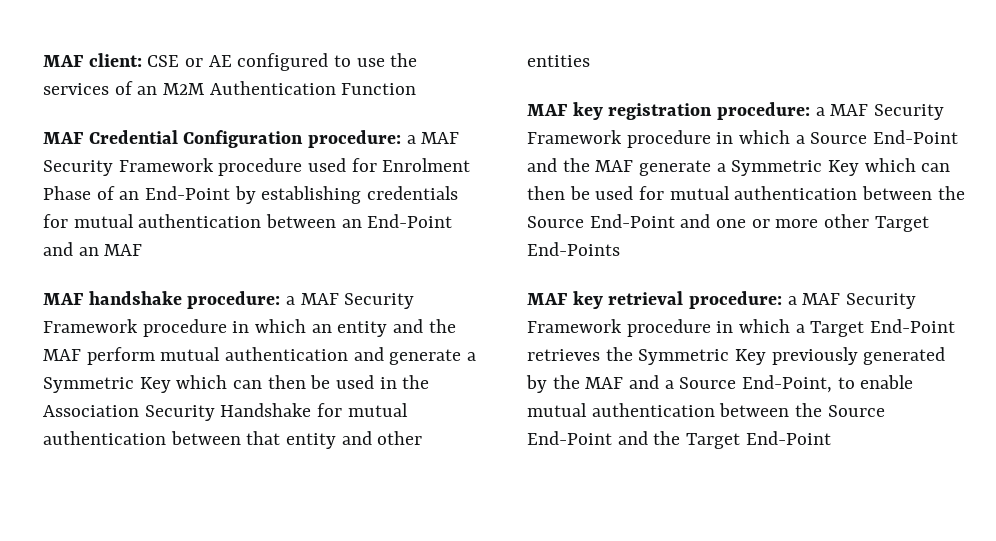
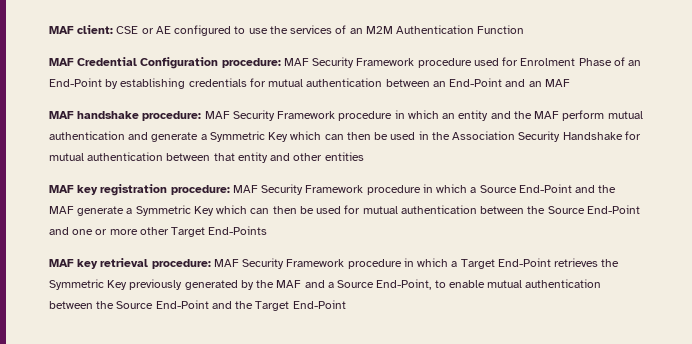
[406,135,416,144] a -> (281, 63) none
[286,296,296,305] a -> (202, 116) none
[815,107,825,116] a -> (230, 190) none
[787,296,797,305] a -> (211, 264) none

